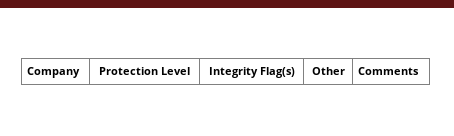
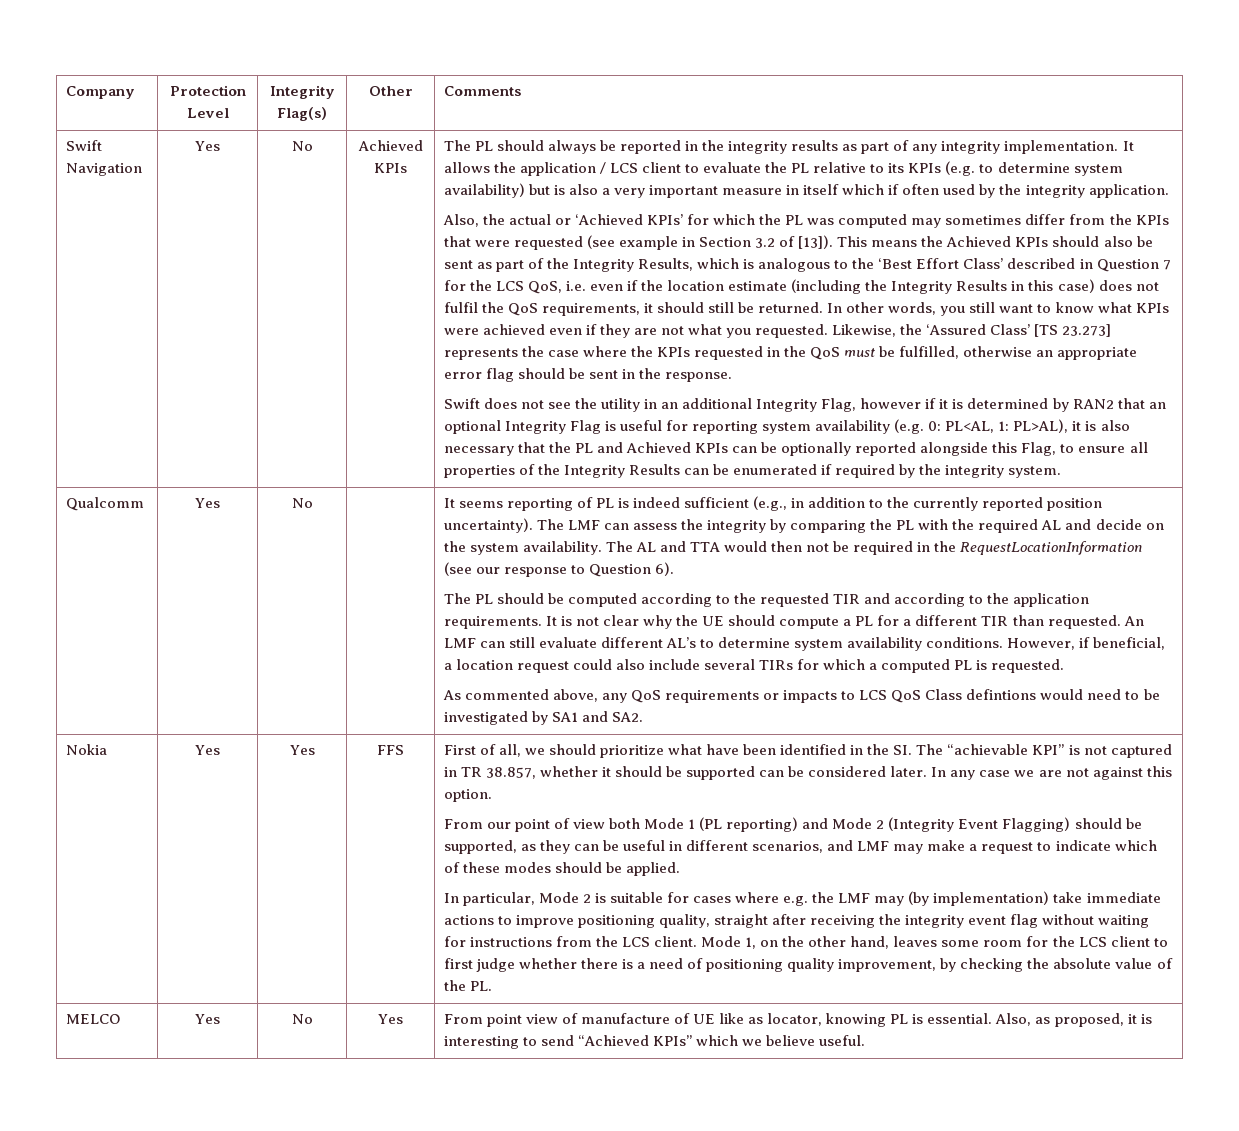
(420, 71) none -> [65,140,102,151] [65,163,142,176] [195,141,221,151] [291,141,313,151] [357,140,423,151] [374,163,407,173] [443,140,1134,154] [443,161,1123,176] [443,183,1169,198] [442,214,1169,228] [443,235,1153,250] [443,258,1171,272] [443,279,1159,294] [443,302,1169,316] [443,324,1112,338] [443,346,1138,360] [443,368,733,382] [443,398,1166,412] [443,419,1130,434] [443,442,1148,456] [443,464,1062,478] [65,497,144,511] [195,498,221,508] [291,498,313,508] [443,496,1103,511] [443,518,1164,533] [443,541,1143,555] [443,562,674,577] [443,593,1090,607] [443,615,1144,629] [443,637,1166,651] [443,659,1065,673] [442,689,1160,703] [443,711,643,725] [65,744,107,755] [195,745,221,755] [289,745,315,755] [377,745,404,755] [443,744,1172,758] [443,766,1172,780] [443,789,492,802] [443,817,1142,832] [443,840,1157,854] [443,862,680,876] [443,891,1161,906] [443,914,1150,928] [443,936,1168,949] [443,958,1173,972] [443,980,492,991] [65,1014,121,1024] [195,1014,221,1024] [291,1014,313,1024] [378,1014,404,1024] [443,1013,1152,1027] [443,1035,866,1049] // Swift Navigation | Yes | No | Achieved KPIs | The PL should always be reported in the integrity results as part of any integrity implementation. It allows the application / LCS client to evaluate the PL relative to its KPIs (e.g. to determine system availability) but is also a very important measure in itself which if often used by the integrity application. // Also, the actual or ‘Achieved KPIs’ for which the PL was computed may sometimes differ from the KPIs that were requested (see example in Section 3.2 of [13]). This means the Achieved KPIs should also be sent as part of the Integrity Results, which is analogous to the ‘Best Effort Class’ described in Question 7 for the LCS QoS, i.e. even if the location estimate (including the Integrity Results in this case) does not fulfil the QoS requirements, it should still be returned. In other words, you still want to know what KPIs were achieved even if they are not what you requested. Likewise, the ‘Assured Class’ [TS 23.273] represents the case where the KPIs requested in the QoS must be fulfilled, otherwise an appropriate error flag should be sent in the response. // Swift does not see the utility in an additional Integrity Flag, however if it is determined by RAN2 that an optional Integrity Flag is useful for reporting system availability (e.g. 0: PL<AL, 1: PL>AL), it is also necessary that the PL and Achieved KPIs can be optionally reported alongside this Flag, to ensure all properties of the Integrity Results can be enumerated if required by the integrity system. // Qualcomm | Yes | No | | It seems reporting of PL is indeed sufficient (e.g., in addition to the currently reported position uncertainty). The LMF can assess the integrity by comparing the PL with the required AL and decide on the system availability. The AL and TTA would then not be required in the RequestLocationInformation (see our response to Question 6). // The PL should be computed according to the requested TIR and according to the application requirements. It is not clear why the UE should compute a PL for a different TIR than requested. An LMF can still evaluate different AL’s to determine system availability conditions. However, if beneficial, a location request could also include several TIRs for which a computed PL is requested. // As commented above, any QoS requirements or impacts to LCS QoS Class defintions would need to be investigated by SA1 and SA2. // Nokia | Yes | Yes | FFS | First of all, we should prioritize what have been identified in the SI. The “achievable KPI” is not captured in TR 38.857, whether it should be supported can be considered later. In any case we are not against this option. // From our point of view both Mode 1 (PL reporting) and Mode 2 (Integrity Event Flagging) should be supported, as they can be useful in different scenarios, and LMF may make a request to indicate which of these modes should be applied. // In particular, Mode 2 is suitable for cases where e.g. the LMF may (by implementation) take immediate actions to improve positioning quality, straight after receiving the integrity event flag without waiting for instructions from the LCS client. Mode 1, on the other hand, leaves some room for the LCS client to first judge whether there is a need of positioning quality improvement, by checking the absolute value of the PL. // MELCO | Yes | No | Yes | From point view of manufacture of UE like as locator, knowing PL is essential. Also, as proposed, it is interesting to send “Achieved KPIs” which we believe useful.

